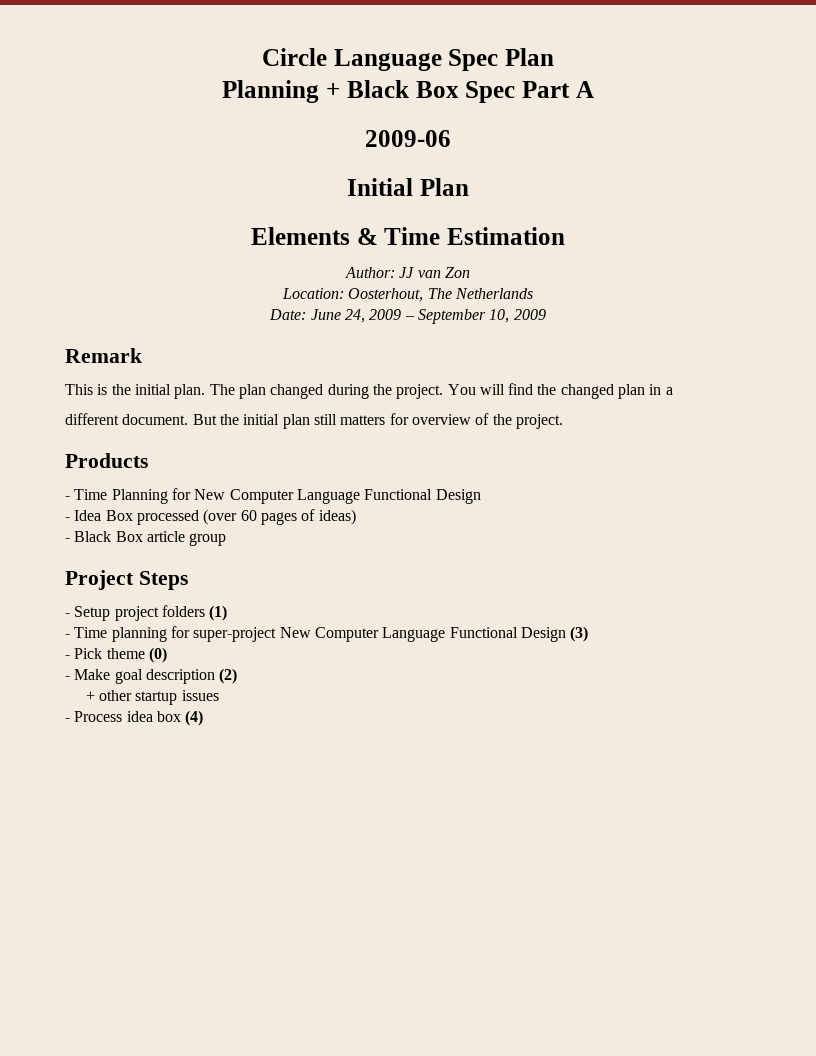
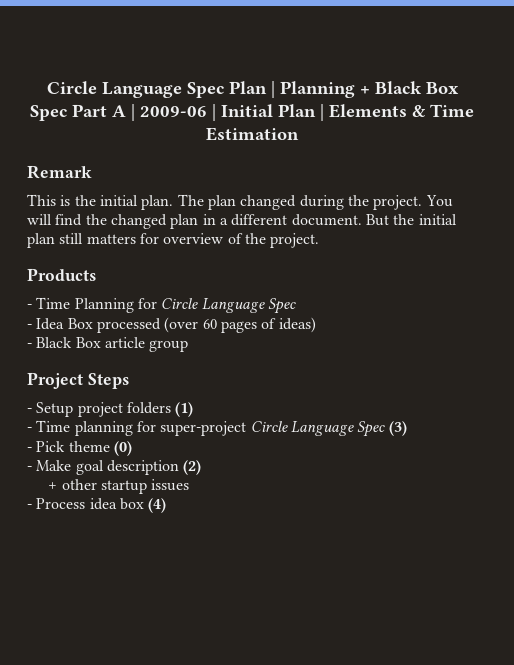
(555, 57) // -> [270,81,275,98] |
(594, 89) // -> [131,104,135,121] |
(451, 138) // -> [212,104,216,121] |
(469, 187) // -> [320,104,324,121] |
[345,267,470,278] [282,288,533,302] [269,309,546,324] // Author: JJ van Zon // Location: Oosterhout, The Netherlands // Date: June 24, 2009 – September 10, 2009 -> (299, 134) none
(673, 391) // -> (228, 221) none
[194,489,481,504] New Computer Language Functional Design -> [161,298,296,314] Circle Language Spec
[279,627,566,642] New Computer Language Functional Design -> [250,421,386,437] Circle Language Spec

